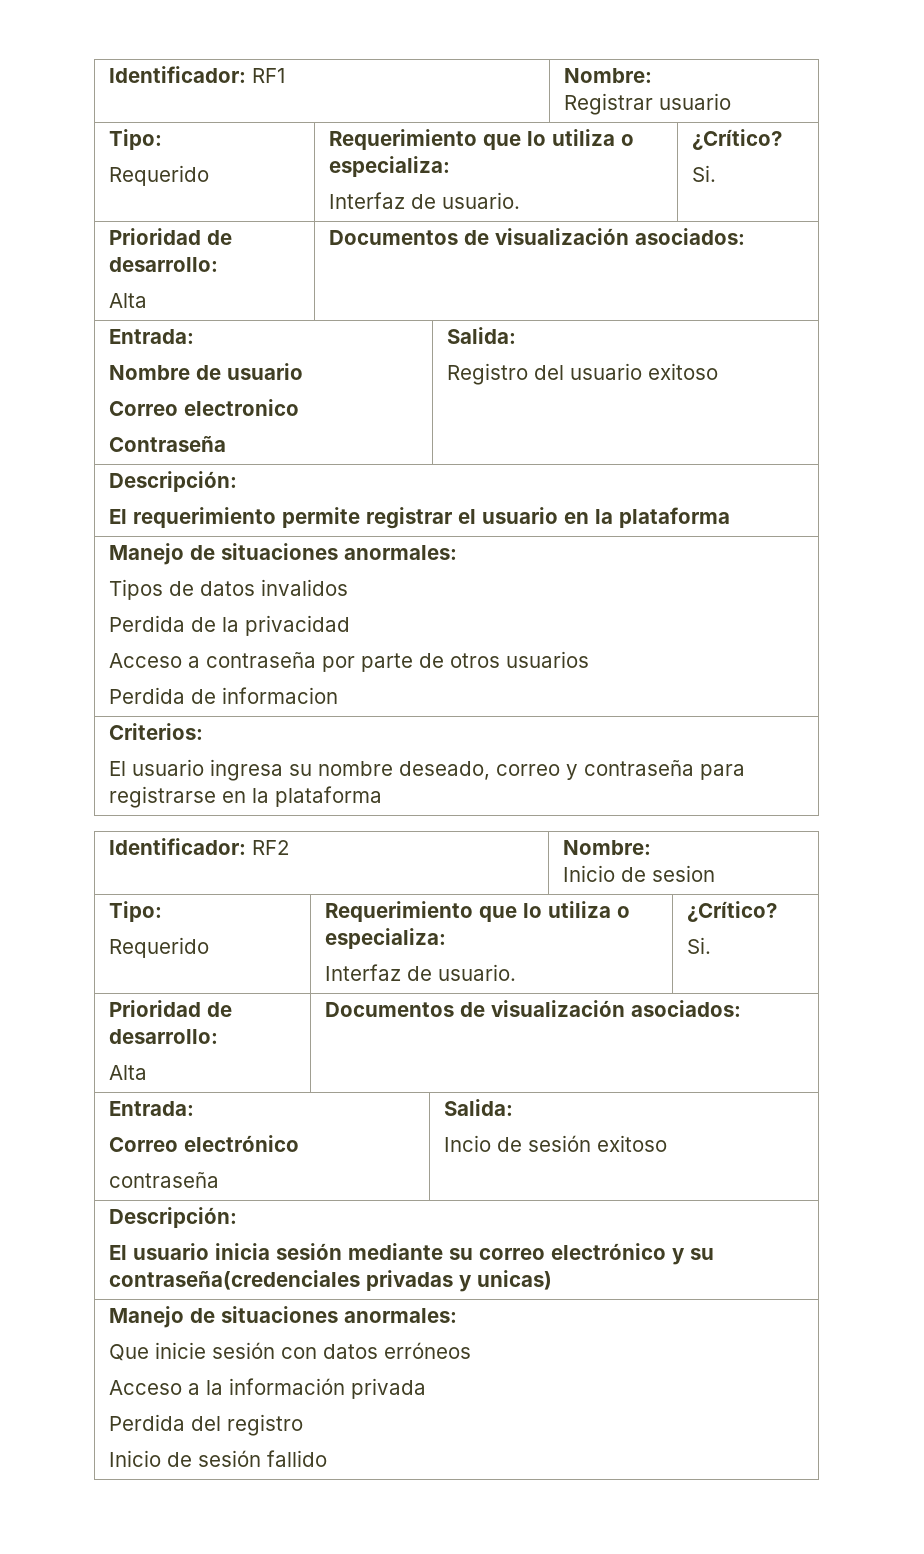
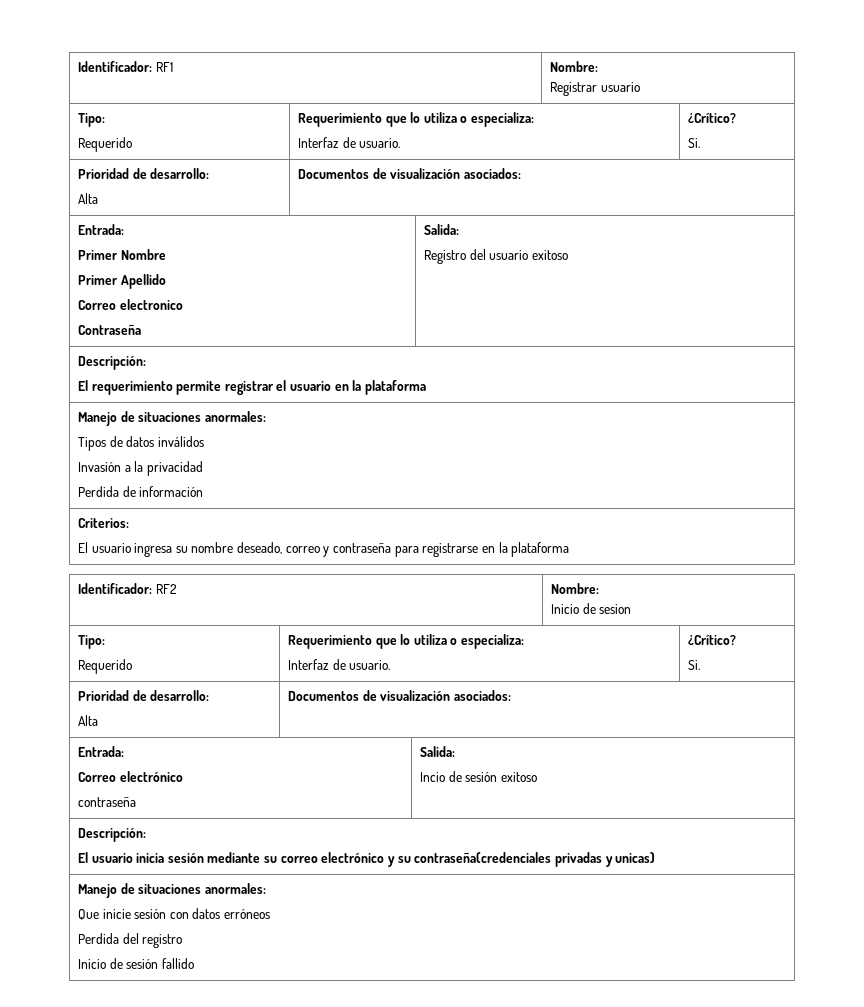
(195, 336) none -> [77,250,118,260] Primer
[196,363,304,380] de usuario -> [77,274,166,289] // Primer Apellido
[261,579,349,596] [109,615,351,636] [109,651,590,672] [109,687,339,704] invalidos // Perdida de la privacidad // Acceso a contraseña por parte de otros usuarios // Perdida de informacion -> [157,436,204,447] [77,461,203,476] [77,486,204,497] inválidos // Invasión a la privacidad // Perdida de información
[109,1378,427,1399] // Acceso a la información privada -> (271, 914) none

